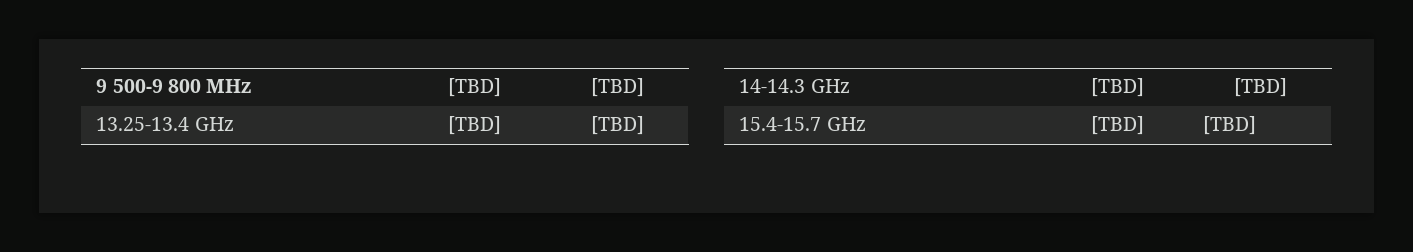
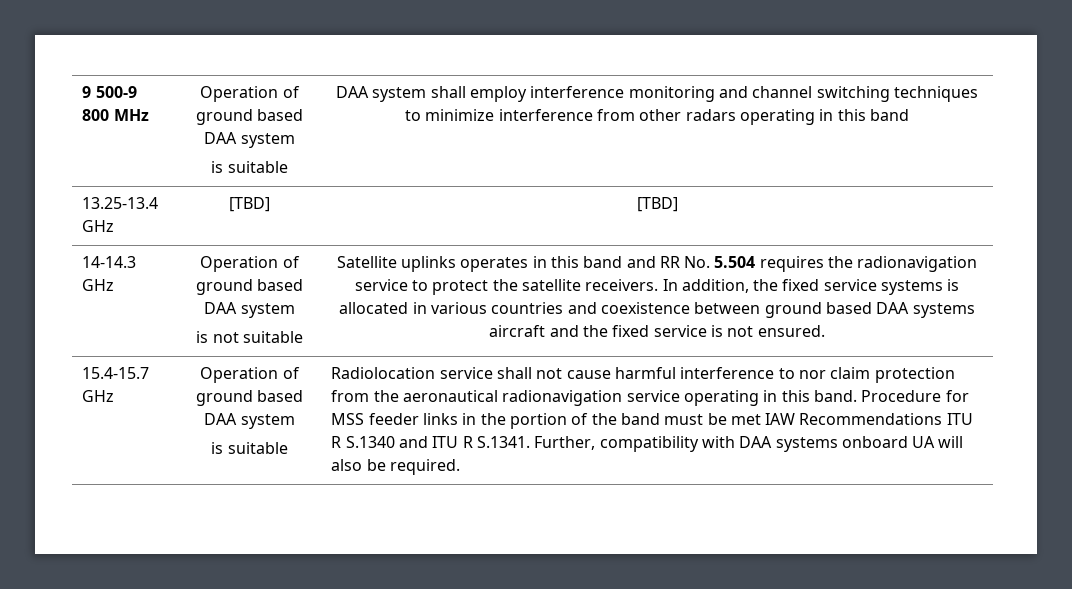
[447,78,501,97] [590,78,644,97] [TBD] | [TBD] -> [200,86,300,102] [195,109,304,125] [204,132,295,148] [211,161,288,173] [336,86,978,102] [405,109,909,125] Operation of ground based DAA system // is suitable | DAA system shall employ interference monitoring and channel switching techniques to minimize interference from other radars operating in this band
[1090,78,1144,97] [1233,78,1287,97] [739,117,866,131] [1090,116,1144,135] [1203,116,1257,135] [TBD] | [TBD] // 15.4-15.7 GHz | [TBD] | [TBD] -> [200,256,300,272] [195,279,304,295] [204,302,295,318] [196,331,303,343] [336,256,978,272] [354,279,960,295] [339,302,975,318] [489,325,825,337] [82,367,150,379] [82,390,115,402] [200,367,300,383] [195,390,304,406] [204,413,295,429] [211,442,288,454] [331,367,955,383] [331,390,969,406] [331,413,973,429] [331,436,964,452] [331,459,460,475] Operation of ground based DAA system // is not suitable | Satellite uplinks operates in this band and RR No. 5.504 requires the radionavigation service to protect the satellite receivers. In addition, the fixed service systems is allocated in various countries and coexistence between ground based DAA systems aircraft and the fixed service is not ensured. // 15.4-15.7 GHz | Operation of ground based DAA system // is suitable | Radiolocation service shall not cause harmful interference to nor claim protection from the aeronautical radionavigation service operating in this band. Procedure for MSS feeder links in the portion of the band must be met IAW Recommendations ITU R S.1340 and ITU R S.1341. Further, compatibility with DAA systems onboard UA will also be required.

